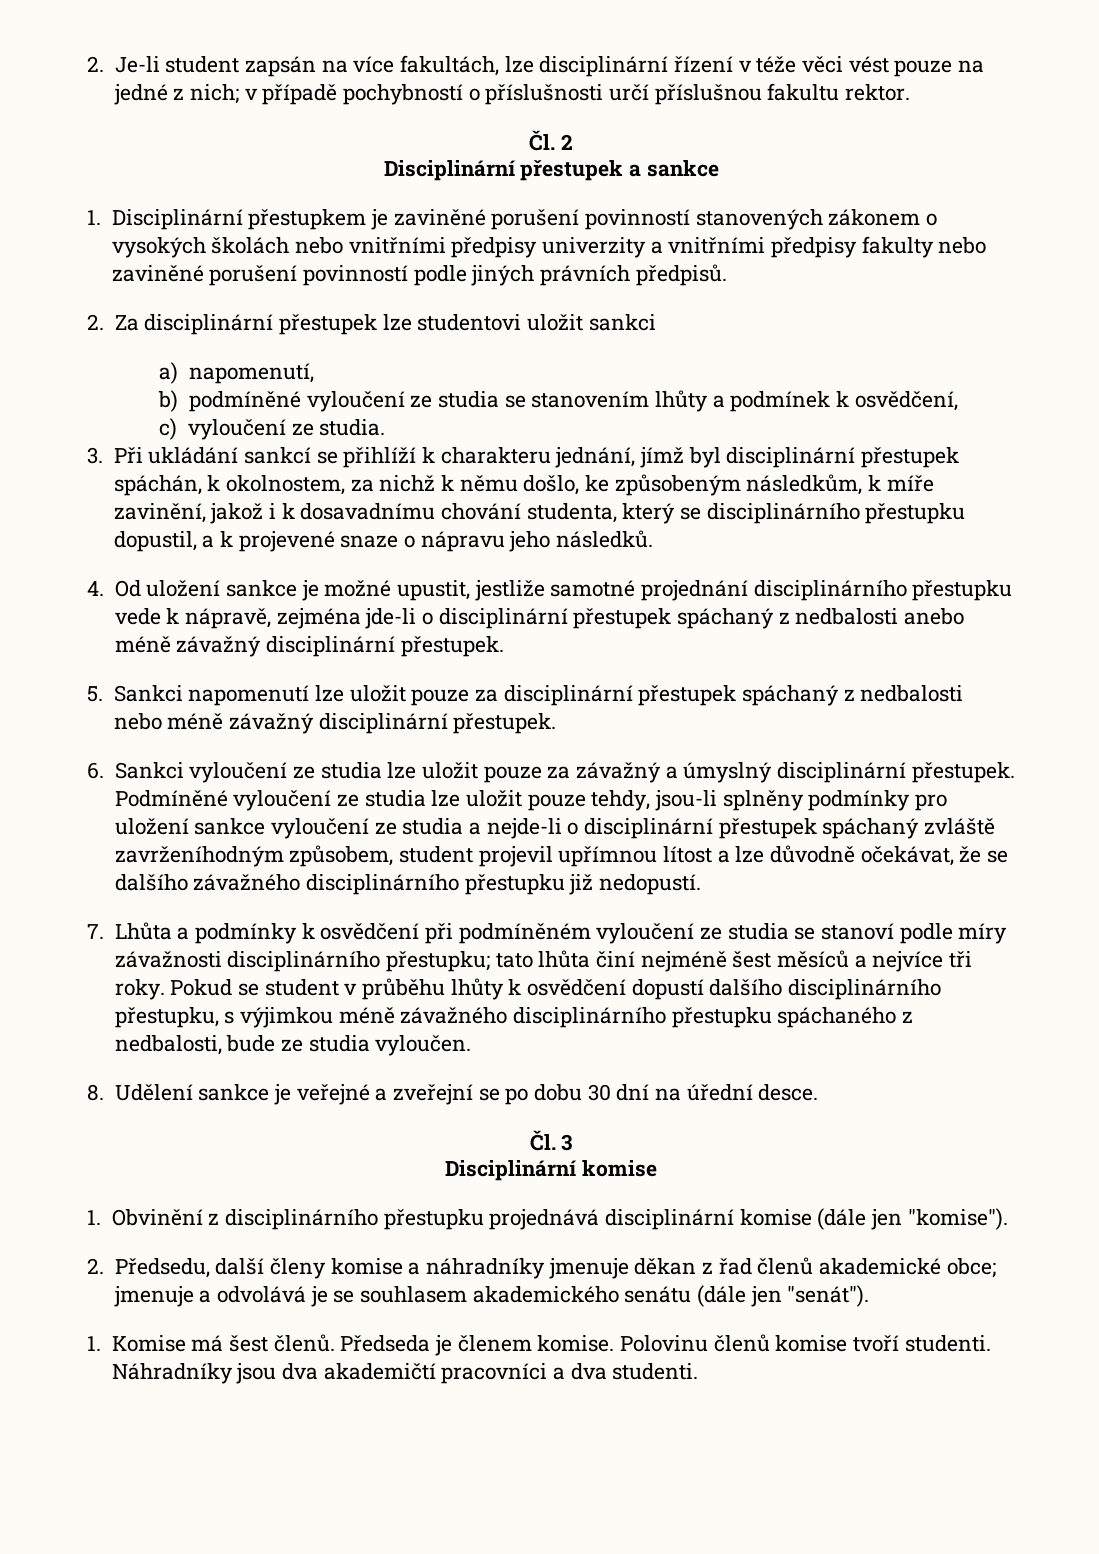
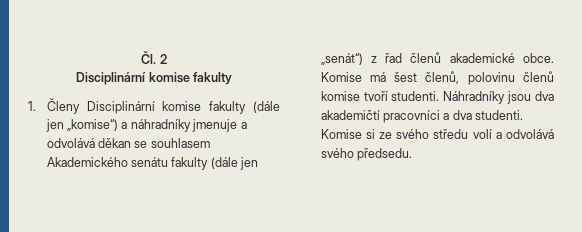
[87,55,984,77] [113,83,910,105] [529,130,573,151] [383,160,719,181] [87,209,937,230] [111,236,987,258] [111,264,727,286] [87,314,656,335] [159,362,314,384] [158,390,958,412] [159,418,386,440] [87,447,959,468] [113,474,934,496] [113,503,966,524] [113,530,653,552] [87,580,1013,601] [114,608,964,629] [114,636,504,657] [87,685,964,706] [113,713,557,734] [87,762,1015,783] [114,790,947,811] [114,818,995,839] [114,845,1008,867] [114,874,701,895] [87,922,1008,944] [114,950,972,972] [114,978,941,1000] [114,1007,913,1028] [114,1035,472,1056] [87,1084,819,1105] [529,1130,573,1151] [445,1160,657,1181] [87,1208,1008,1230] [87,1257,996,1279] [113,1285,870,1307] [87,1334,708,1356] 2. Je-li student zapsán na více fakultách, lze disciplinární řízení v téže věci vést pouze na jedné z nich; v případě pochybností o příslušnosti určí příslušnou fakultu rektor. // Čl. 2 // Disciplinární přestupek a sankce // 1. Disciplinární přestupkem je zaviněné porušení povinností stanovených zákonem o vysokých školách nebo vnitřními předpisy univerzity a vnitřními předpisy fakulty nebo zaviněné porušení povinností podle jiných právních předpisů. // 2. Za disciplinární přestupek lze studentovi uložit sankci // a) napomenutí, // b) podmíněné vyloučení ze studia se stanovením lhůty a podmínek k osvědčení, // c) vyloučení ze studia. // 3. Při ukládání sankcí se přihlíží k charakteru jednání, jímž byl disciplinární přestupek spáchán, k okolnostem, za nichž k němu došlo, ke způsobeným následkům, k míře zavinění, jakož i k dosavadnímu chování studenta, který se disciplinárního přestupku dopustil, a k projevené snaze o nápravu jeho následků. // 4. Od uložení sankce je možné upustit, jestliže samotné projednání disciplinárního přestupku vede k nápravě, zejména jde-li o disciplinární přestupek spáchaný z nedbalosti anebo méně závažný disciplinární přestupek. // 5. Sankci napomenutí lze uložit pouze za disciplinární přestupek spáchaný z nedbalosti nebo méně závažný disciplinární přestupek. // 6. Sankci vyloučení ze studia lze uložit pouze za závažný a úmyslný disciplinární přestupek. Podmíněné vyloučení ze studia lze uložit pouze tehdy, jsou-li splněny podmínky pro uložení sankce vyloučení ze studia a nejde-li o disciplinární přestupek spáchaný zvláště zavrženíhodným způsobem, student projevil upřímnou lítost a lze důvodně očekávat, že se dalšího závažného disciplinárního přestupku již nedopustí. // 7. Lhůta a podmínky k osvědčení při podmíněném vyloučení ze studia se stanoví podle míry závažnosti disciplinárního přestupku; tato lhůta činí nejméně šest měsíců a nejvíce tři roky. Pokud se student v průběhu lhůty k osvědčení dopustí dalšího disciplinárního přestupku, s výjimkou méně závažného disciplinárního přestupku spáchaného z nedbalosti, bude ze studia vyloučen. // 8. Udělení sankce je veřejné a zveřejní se po dobu 30 dní na úřední desce. // Čl. 3 // Disciplinární komise // 1. Obvinění z disciplinárního přestupku projednává disciplinární komise (dále jen "komise"). // 2. Předsedu, další členy komise a náhradníky jmenuje děkan z řad členů akademické obce; jmenuje a odvolává je se souhlasem akademického senátu (dále jen "senát"). // 1. Komise má šest členů. Předseda je členem komise. Polovinu -> [141,51,167,64] [76,72,232,85] [28,98,280,114] [45,119,247,132] [46,138,210,148] [46,157,259,170] [320,52,554,65] [320,71,515,85] Čl. 2 // Disciplinární komise fakulty // 1. Členy Disciplinární komise fakulty (dále jen „komise“) a náhradníky jmenuje a odvolává děkan se souhlasem Akademického senátu fakulty (dále jen „senát“) z řad členů akademické obce. Komise má šest členů, polovinu
(699, 1371) none -> [320,129,554,139] [320,148,413,161] Komise si ze svého středu volí a odvolává svého předsedu.

